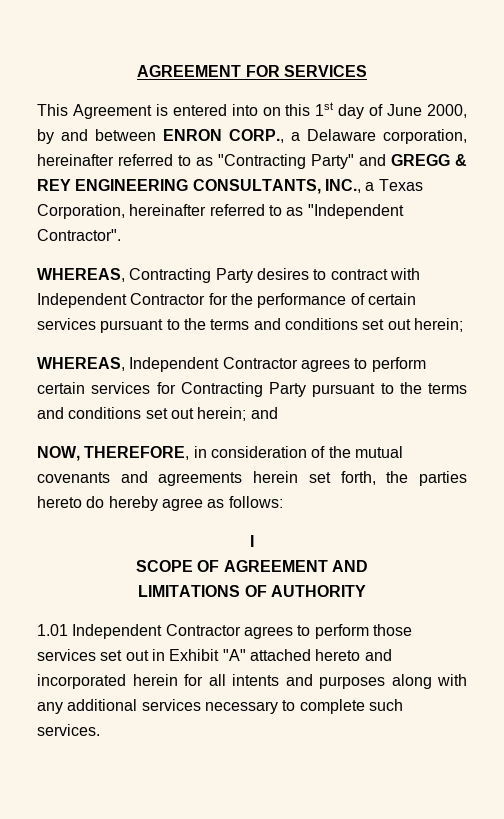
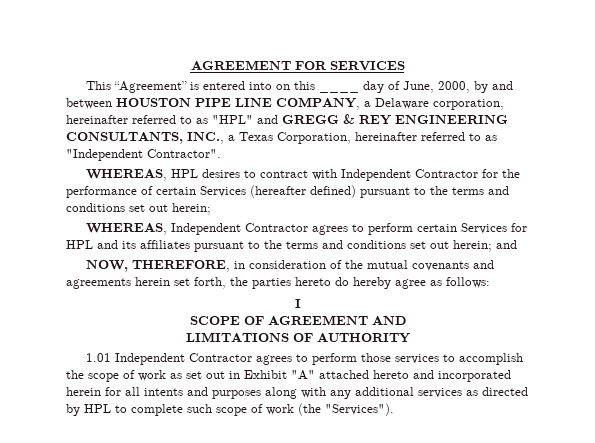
[72,104,152,119] Agreement -> [114,81,188,93] “Agreement”
[315,102,334,116] 1st -> [319,90,360,93] ____
[387,104,423,116] June -> [403,81,435,93] June,
[163,129,284,143] ENRON CORP., -> [116,97,360,110] HOUSTON PIPE LINE COMPANY,
[218,154,354,169] "Contracting Party" -> [212,115,253,124] "HPL"
[129,268,253,283] Contracting Party -> [171,169,199,178] HPL
[37,318,96,330] services -> [200,185,356,198] Services (hereafter defined)
[91,382,306,397] services for Contracting Party -> [461,223,528,234] [66,240,190,249] Services for HPL and its affiliates
(96, 655) none -> [443,353,524,365] [66,370,182,382] to accomplish the scope of work as
[204,699,403,714] [37,724,100,736] necessary to complete such services. -> [466,387,528,396] [66,403,394,416] as directed by HPL to complete such scope of work (the "Services").

